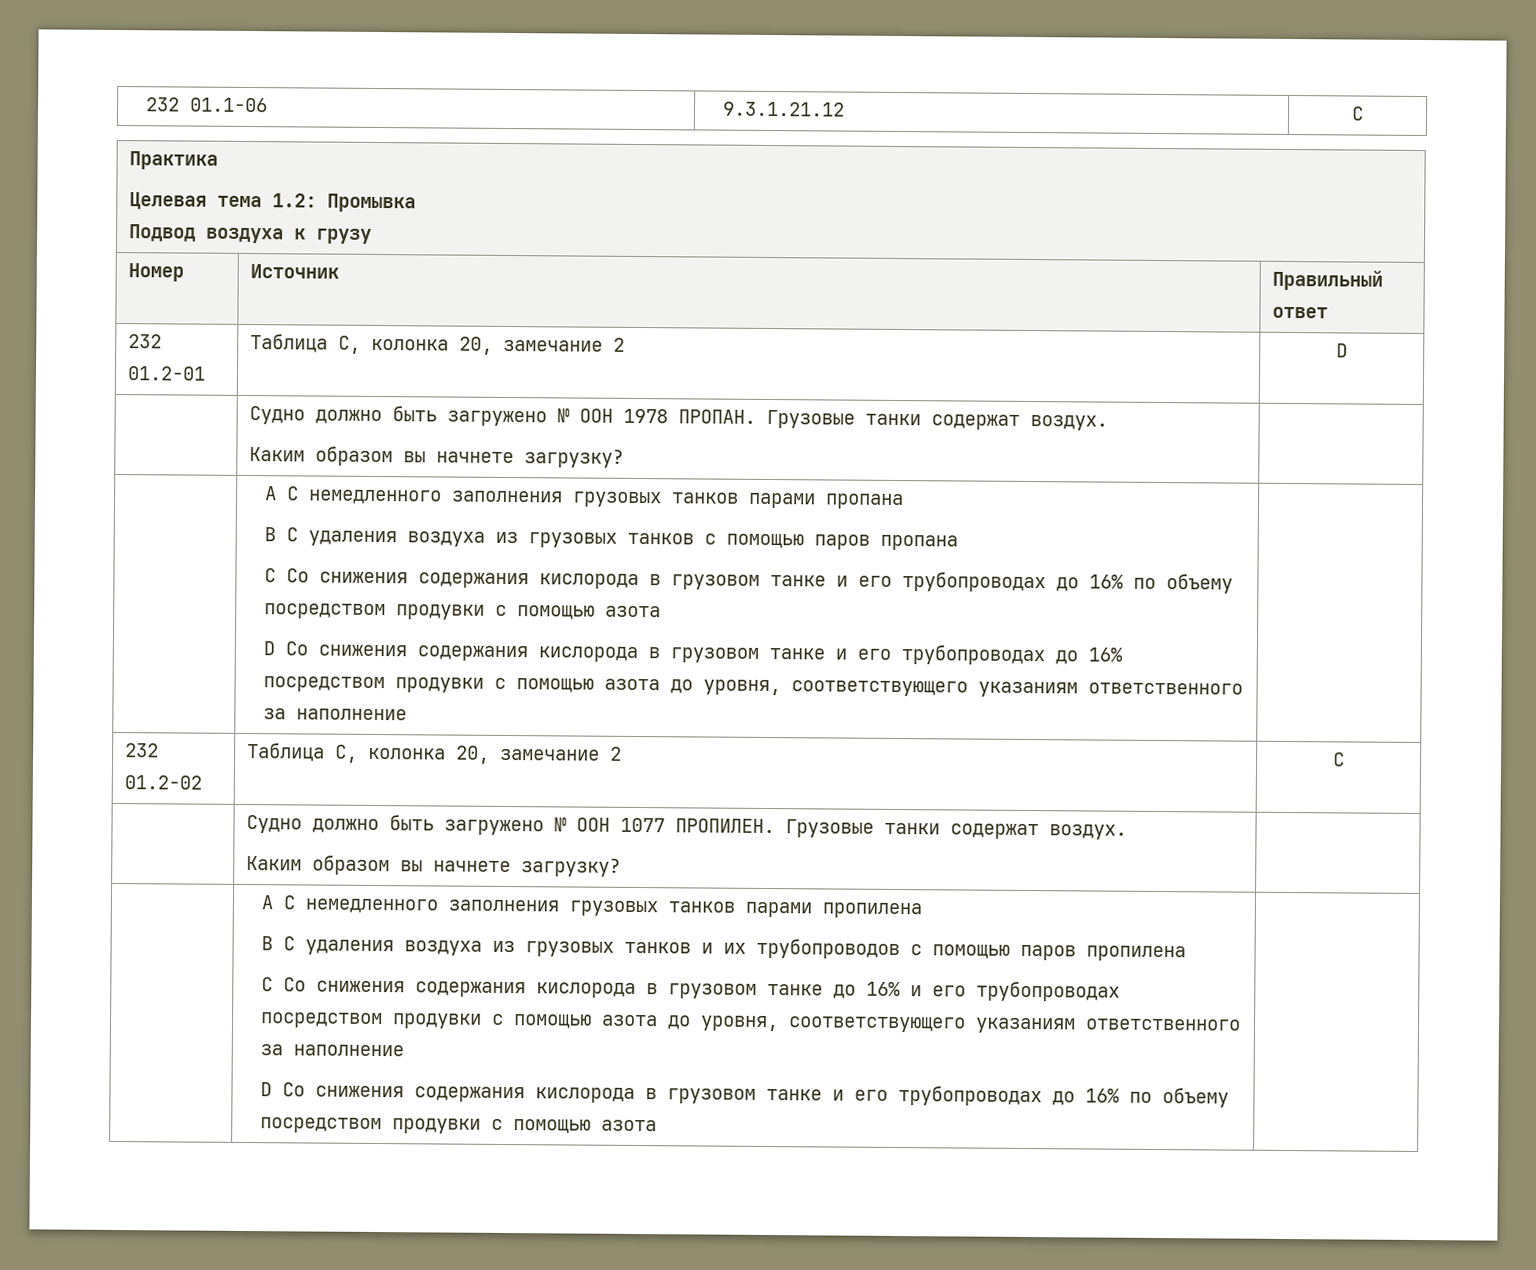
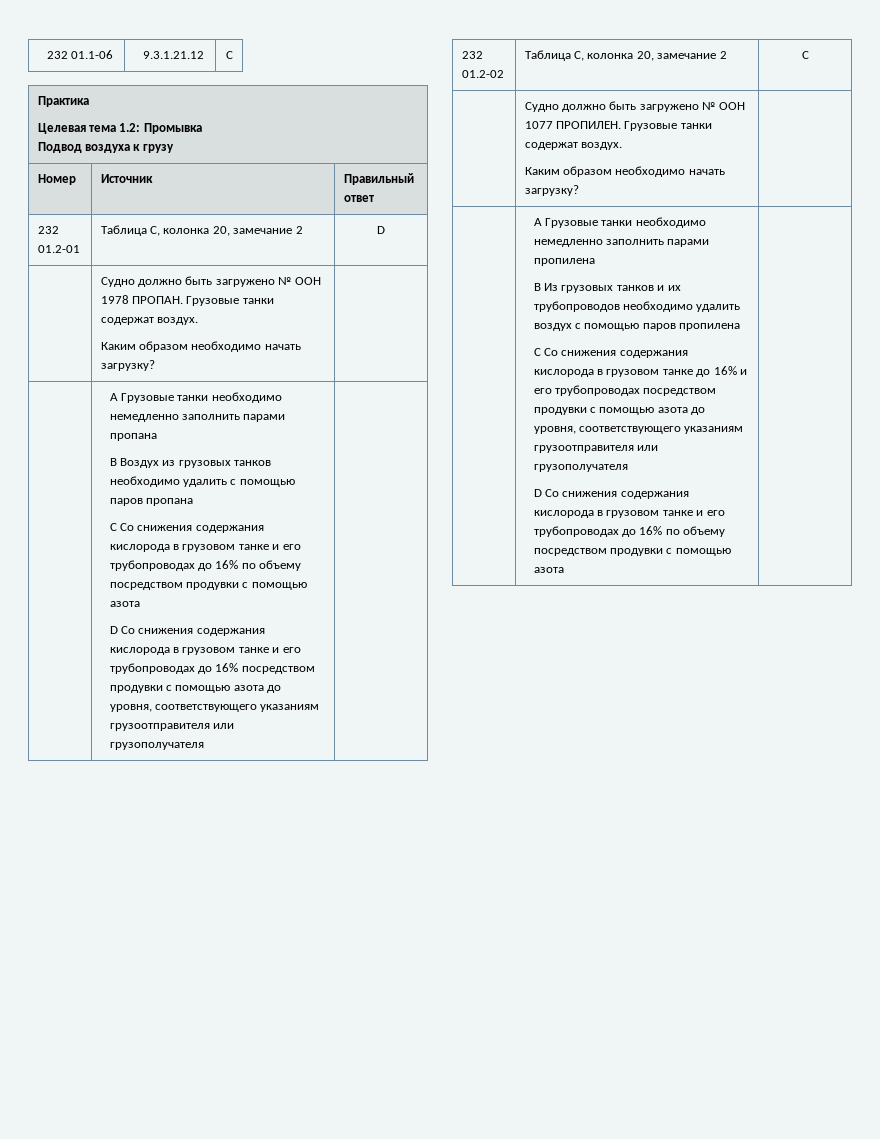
[403,449,625,468] [265,486,740,508] вы начнете загрузку? | // | A С немедленного заполнения грузовых танков -> [191,341,301,352] [100,360,155,371] [109,392,282,403] [109,414,241,422] необходимо начать загрузку? | // | A Грузовые танки необходимо немедленно заполнить
[286,527,695,548] С удаления воздуха из грузовых танков -> [120,458,272,468] [109,476,228,487] Воздух из грузовых танков необходимо удалить
[1088,682,1244,695] [263,708,408,721] ответственного за наполнение -> [109,723,235,731] [109,742,204,750] грузоотправителя или грузополучателя
[400,858,622,877] [261,895,736,917] вы начнете загрузку? | // | A С немедленного заполнения грузовых танков -> [615,166,725,177] [524,185,579,196] [533,217,706,228] [533,239,665,247] необходимо начать загрузку? | // | A Грузовые танки необходимо немедленно заполнить
[283,936,516,956] С удаления воздуха из -> [544,283,559,291] Из
(901, 949) none -> [623,301,741,312] [533,323,572,331] необходимо удалить воздух
[1085,1018,1242,1031] [260,1044,405,1057] ответственного за наполнение -> [533,445,659,453] [533,464,628,472] грузоотправителя или грузополучателя

